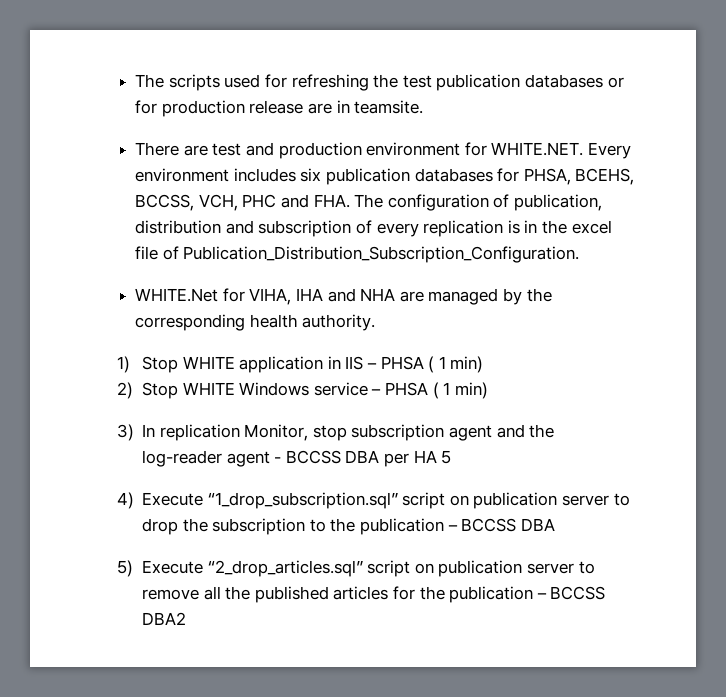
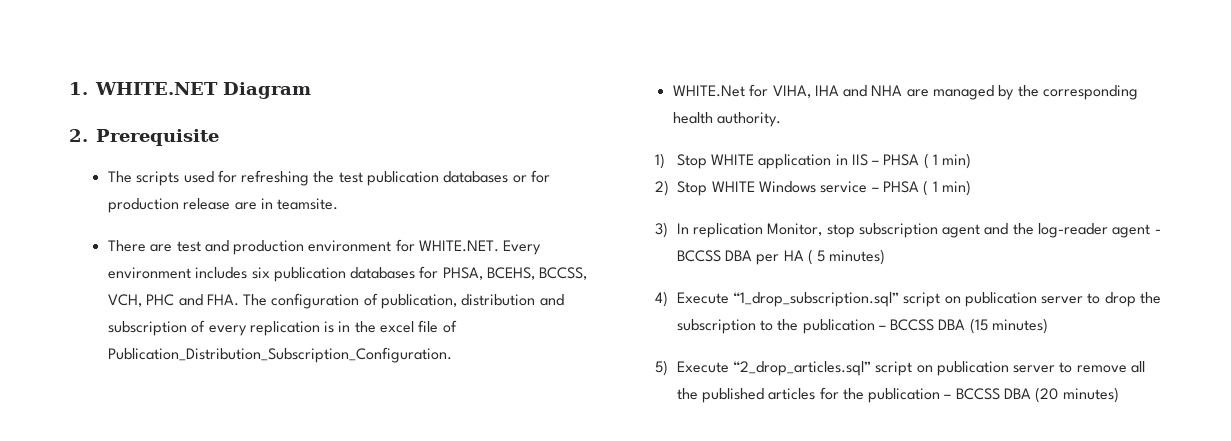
(135, 81) none -> [69,82,311,99] [69,129,219,146] 1. WHITE.NET Diagram // 2. Prerequisite //
(437, 456) none -> [807,249,813,265] (
(452, 457) none -> [829,249,886,265] minutes)
(555, 524) none -> [969,318,1049,334] (15 minutes)
[142,612,187,625] DBA2 -> [1004,387,1119,403] DBA (20 minutes)

